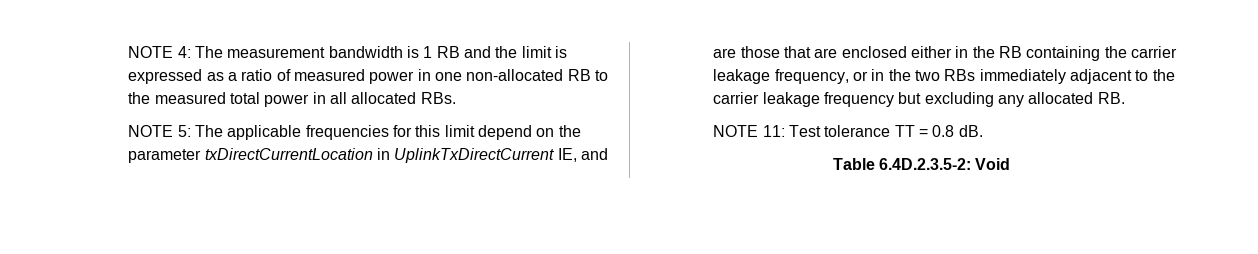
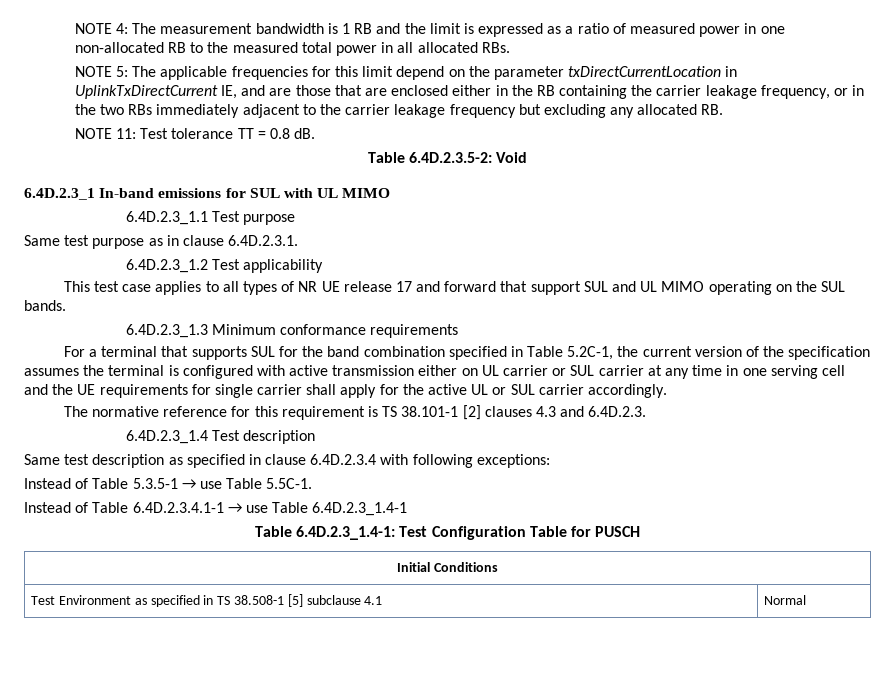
(1011, 164) none -> [24,188,391,200] [125,211,296,225] [24,235,299,249] [125,259,324,273] [63,281,846,295] [24,300,66,311] [125,324,459,338] [63,346,871,360] [24,365,845,379] [24,384,667,398] [63,405,647,420] [125,430,316,444] [24,454,550,468] [24,478,313,489] [24,502,408,516] [254,526,641,540] [397,562,498,572] [31,594,383,607] [764,595,807,605] // 6.4D.2.3_1 In-band emissions for SUL with UL MIMO // 6.4D.2.3_1.1 Test purpose // Same test purpose as in clause 6.4D.2.3.1. // 6.4D.2.3_1.2 Test applicability // This test case applies to all types of NR UE release 17 and forward that support SUL and UL MIMO operating on the SUL bands. // 6.4D.2.3_1.3 Minimum conformance requirements // For a terminal that supports SUL for the band combination specified in Table 5.2C-1, the current version of the specification assumes the terminal is configured with active transmission either on UL carrier or SUL carrier at any time in one serving cell and the UE requirements for single carrier shall apply for the active UL or SUL carrier accordingly. // The normative reference for this requirement is TS 38.101-1 [2] clauses 4.3 and 6.4D.2.3. // 6.4D.2.3_1.4 Test description // Same test description as specified in clause 6.4D.2.3.4 with following exceptions: // Instead of Table 5.3.5-1 → use Table 5.5C-1. // Instead of Table 6.4D.2.3.4.1-1 → use Table 6.4D.2.3_1.4-1 // Table 6.4D.2.3_1.4-1: Test Configuration Table for PUSCH // Initial Conditions // Test Environment as specified in TS 38.508-1 [5] subclause 4.1 | Normal

